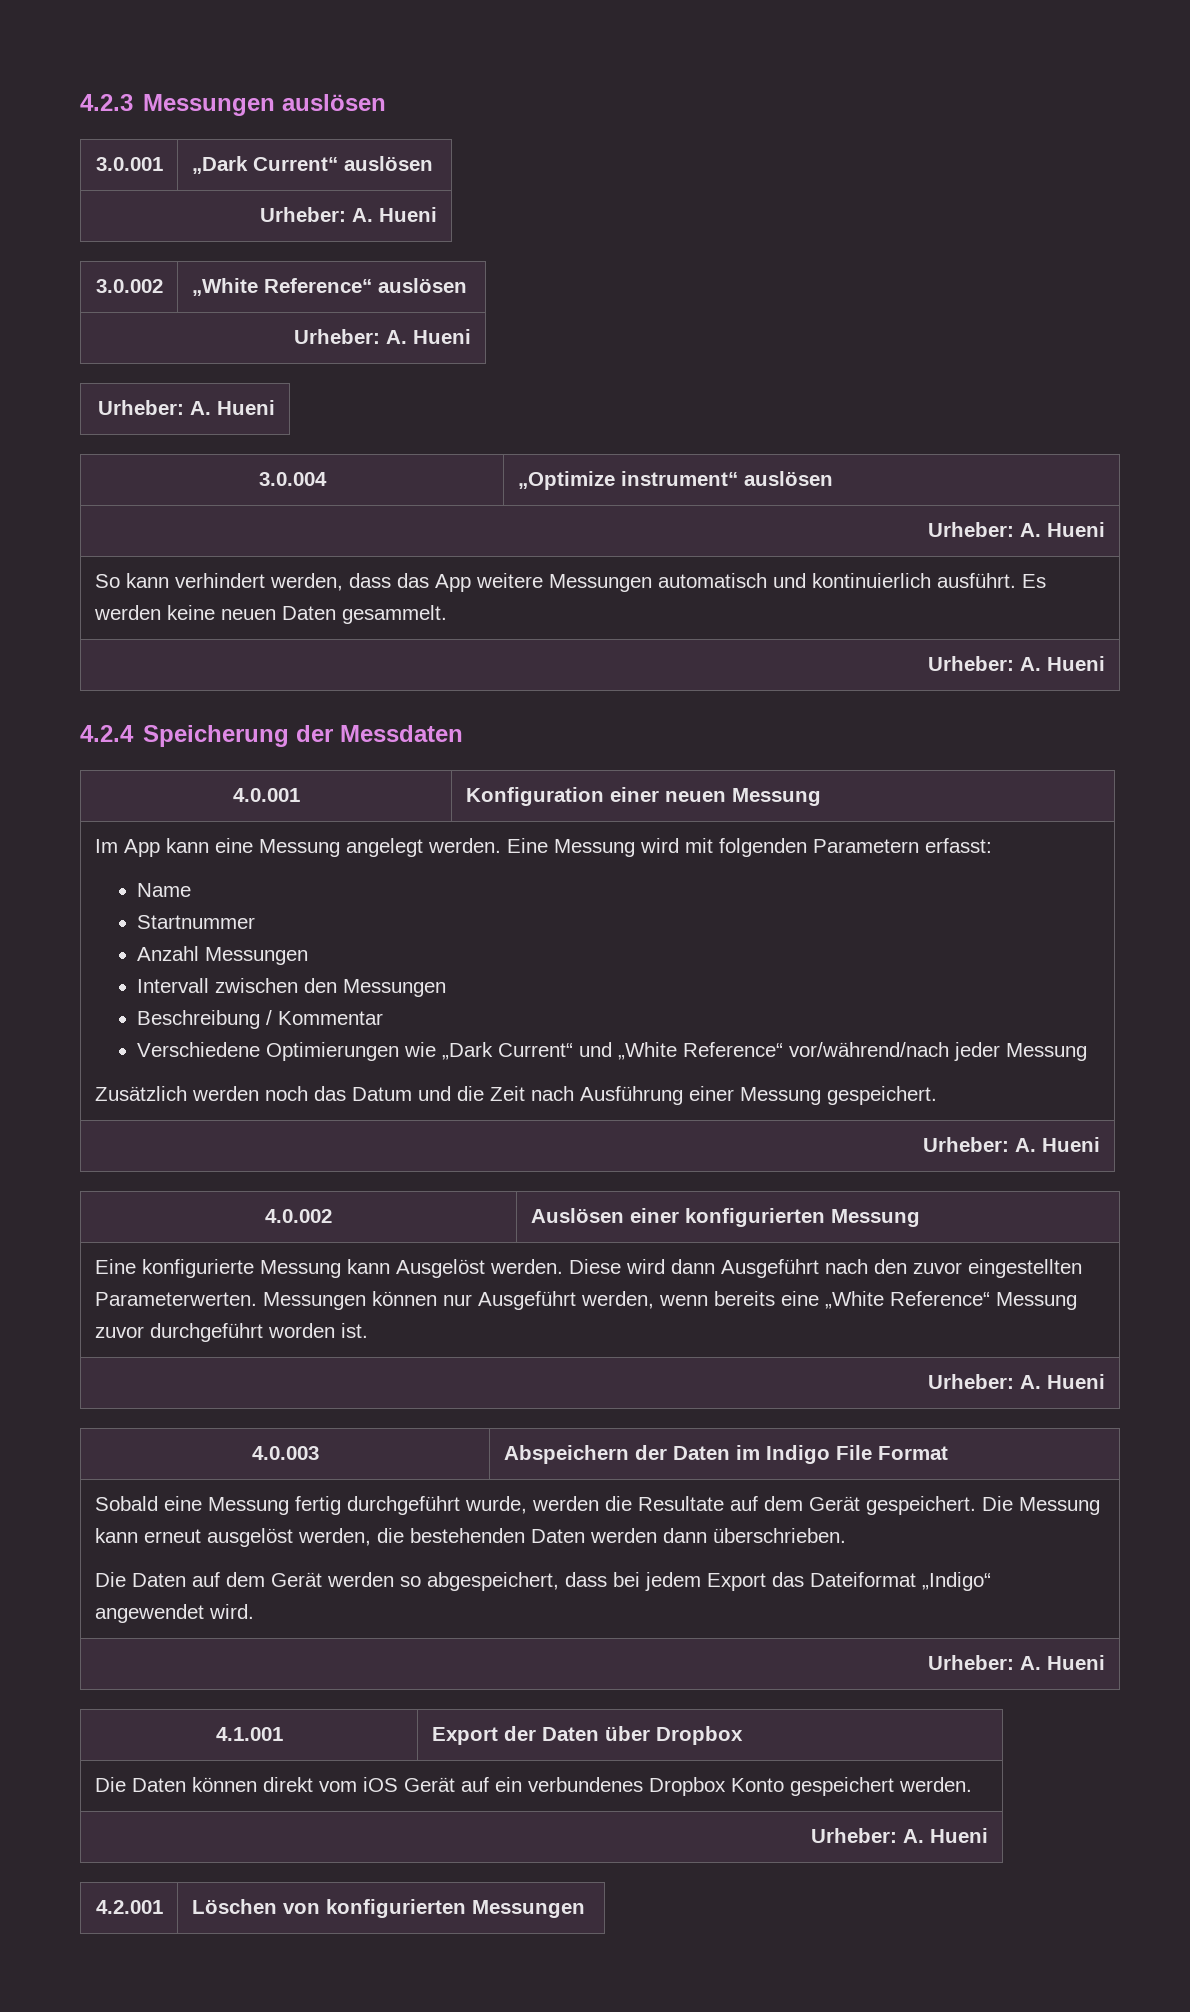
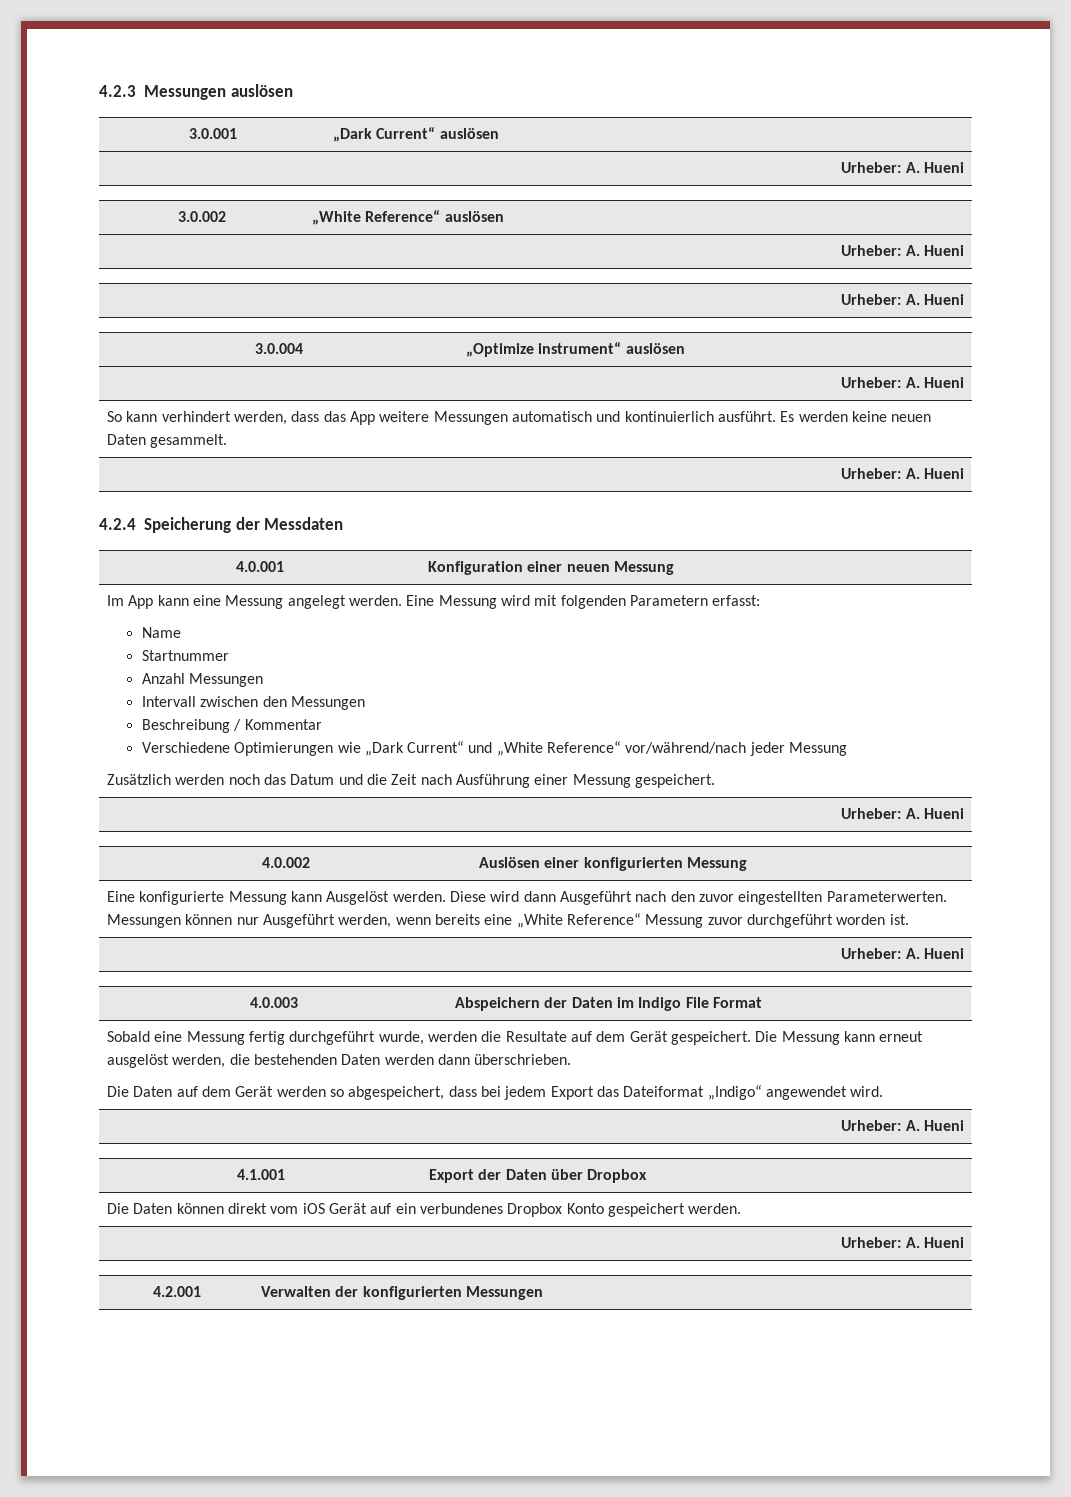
[191,1899,320,1914] Löschen von -> [261,1286,359,1297] Verwalten der

